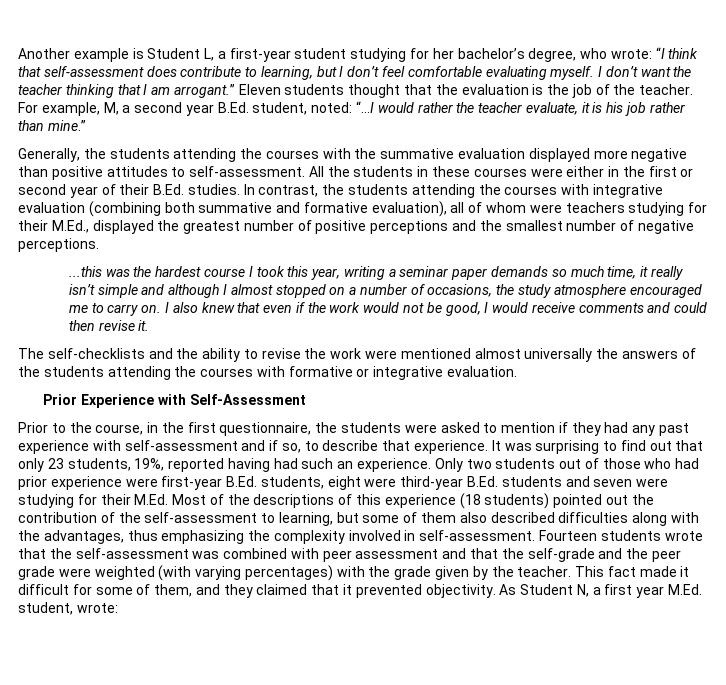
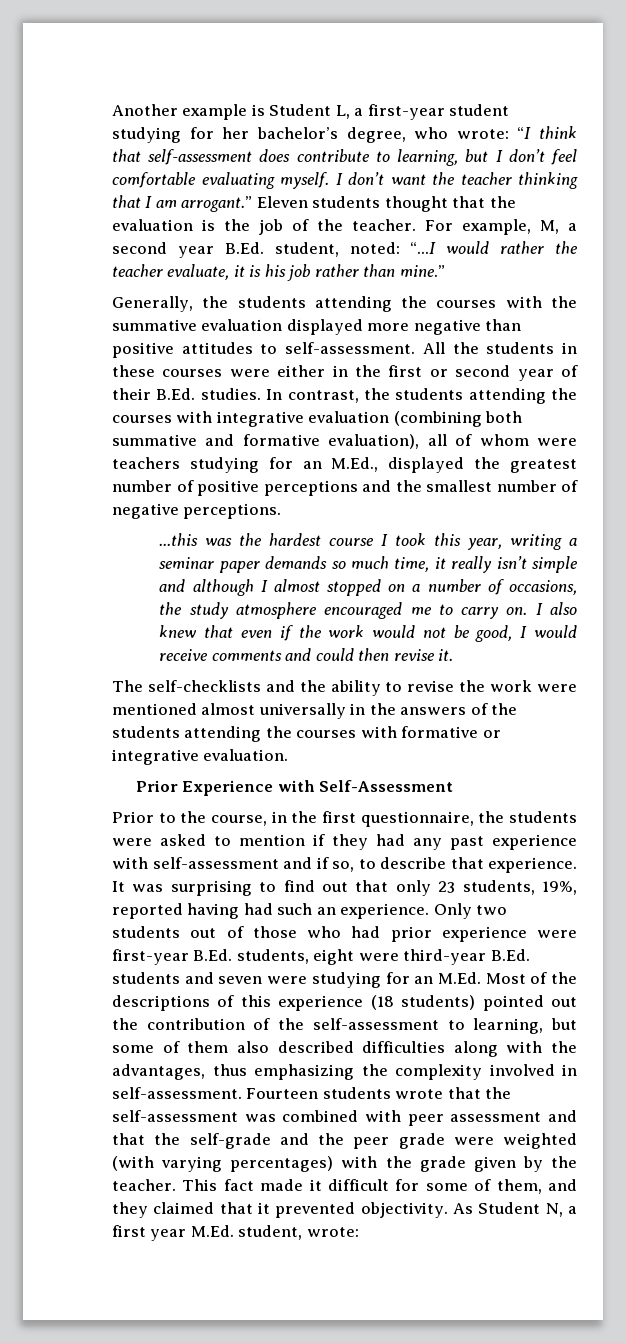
[18,220,48,231] their -> [302,461,322,469] an
(593, 355) none -> [350,703,366,715] in
[100,494,131,505] their -> [414,976,434,984] an

